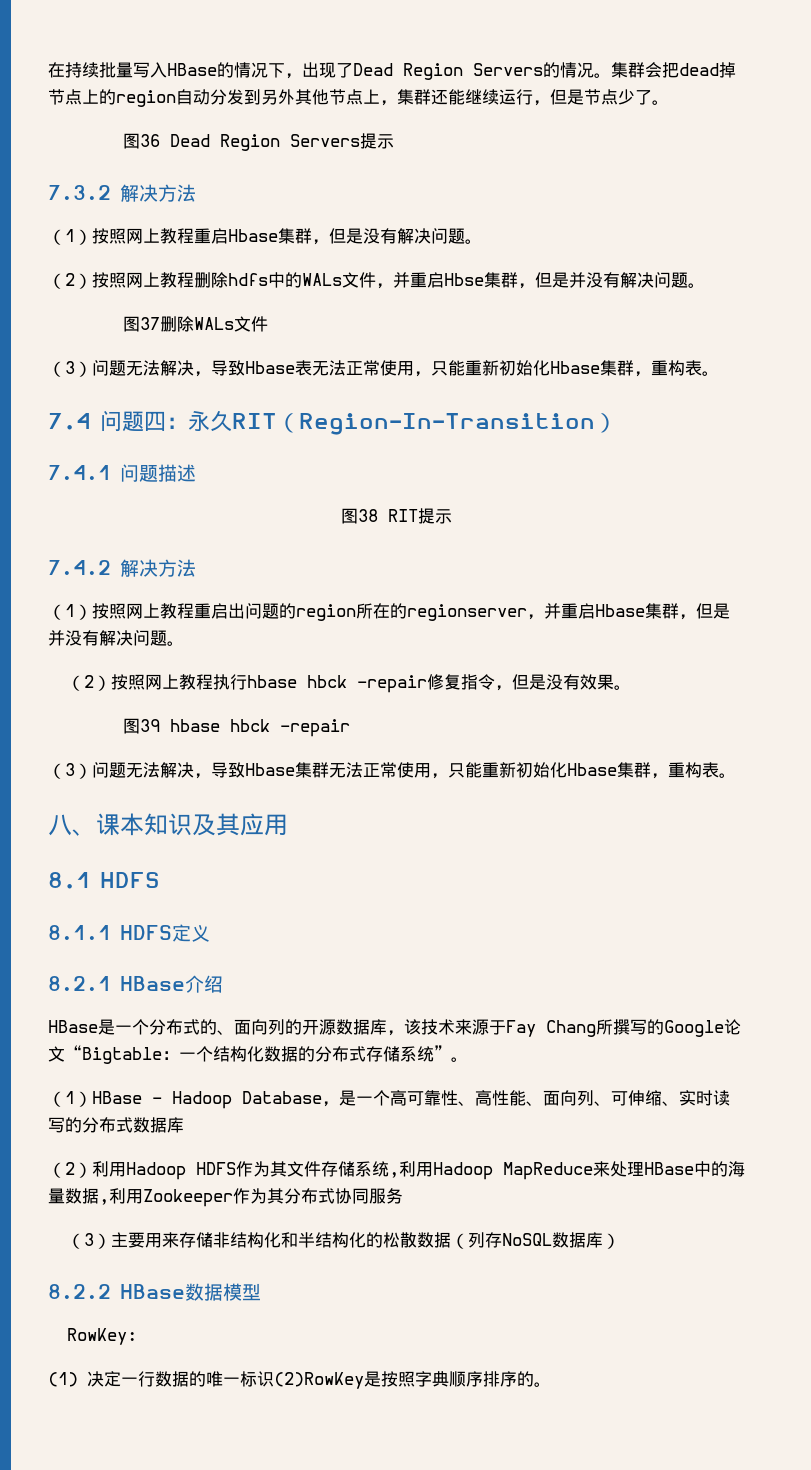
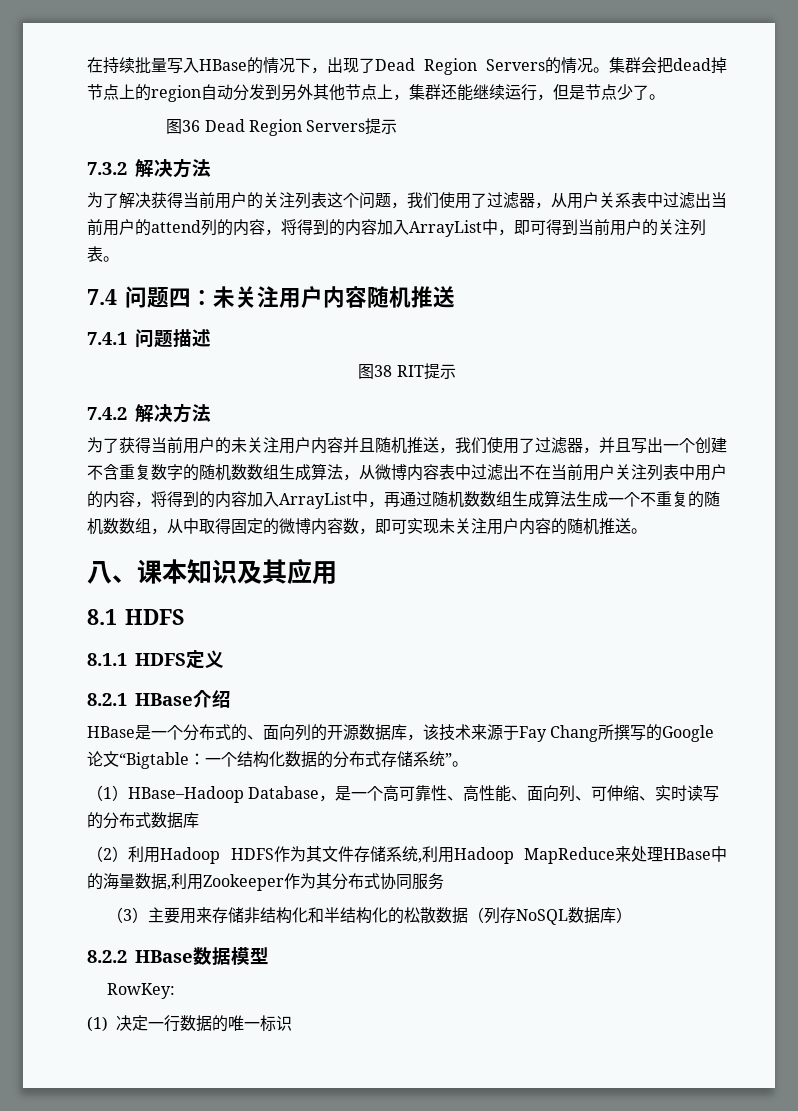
[48,228,482,245] [48,272,705,289] [123,316,269,332] [48,360,685,377] （1）按照网上教程重启Hbase集群，但是没有解决问题。 // （2）按照网上教程删除hdfs中的WALs文件，并重启Hbse集群，但是并没有解决问题。 // 图37删除WALs文件 // （3）问题无法解决，导致Hbase表无法正常使用，只能重新初始化Hbase集群，重构 -> [87,192,727,209] [87,219,706,237] 为了解决获得当前用户的关注列表这个问题，我们使用了过滤器，从用户关系表中过滤出当前用户的attend列的内容，将得到的内容加入ArrayList中，即可得到当前用户的关注列
[187,411,617,435] 永久RIT（Region-In-Transition） -> [213,286,455,308] 未关注用户内容随机推送
[48,603,730,621] [48,630,184,646] [66,674,631,693] [123,718,351,737] [48,762,719,779] （1）按照网上教程重启出问题的region所在的regionserver，并重启Hbase集群，但是并没有解决问题。 // （2）按照网上教程执行hbase hbck -repair修复指令，但是没有效果。 // 图39 hbase hbck -repair // （3）问题无法解决，导致Hbase集群无法正常使用，只能重新初始化Hbase集群，重构表 -> [87,437,727,454] [87,463,727,481] [87,490,720,509] [87,518,631,535] 为了获得当前用户的未关注用户内容并且随机推送，我们使用了过滤器，并且写出一个创建不含重复数字的随机数数组生成算法，从微博内容表中过滤出不在当前用户关注列表中用户的内容，将得到的内容加入ArrayList中，再通过随机数数组生成算法生成一个不重复的随机数数组，从中取得固定的微博内容数，即可实现未关注用户内容的随机推送
[92,1091,232,1109] HBase – Hadoop -> [128,786,244,803] HBase–Hadoop
[273,1371,551,1389] (2)RowKey是按照字典顺序排序的。 -> (292, 1023) none

